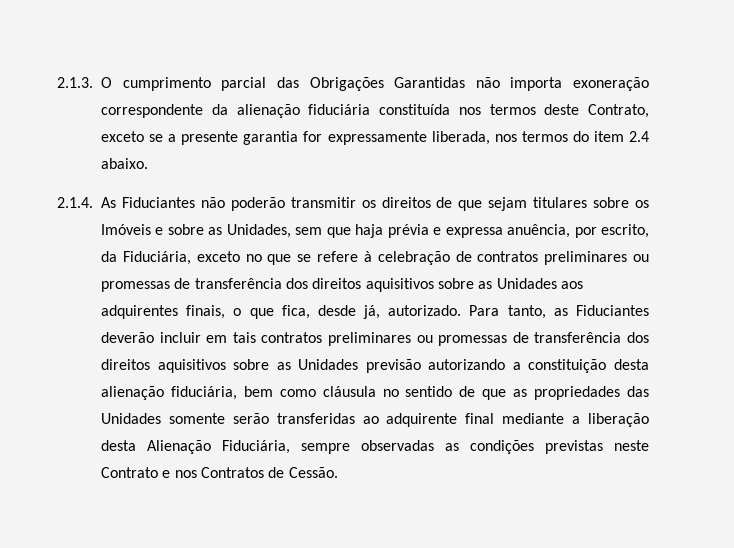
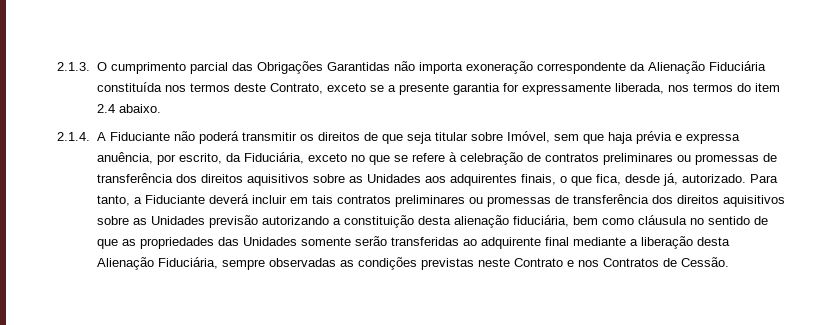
[236,104,371,118] alienação fiduciária -> [647,61,766,74] Alienação Fiduciária
[101,197,285,211] As Fiduciantes não poderão -> [96,131,239,144] A Fiduciante não poderá
[488,197,649,211] [101,224,291,238] sejam titulares sobre os Imóveis e sobre as Unidades, -> [406,131,550,144] seja titular sobre Imóvel,
[553,305,649,316] [101,332,154,343] as Fiduciantes deverão -> [133,194,249,204] a Fiduciante deverá

